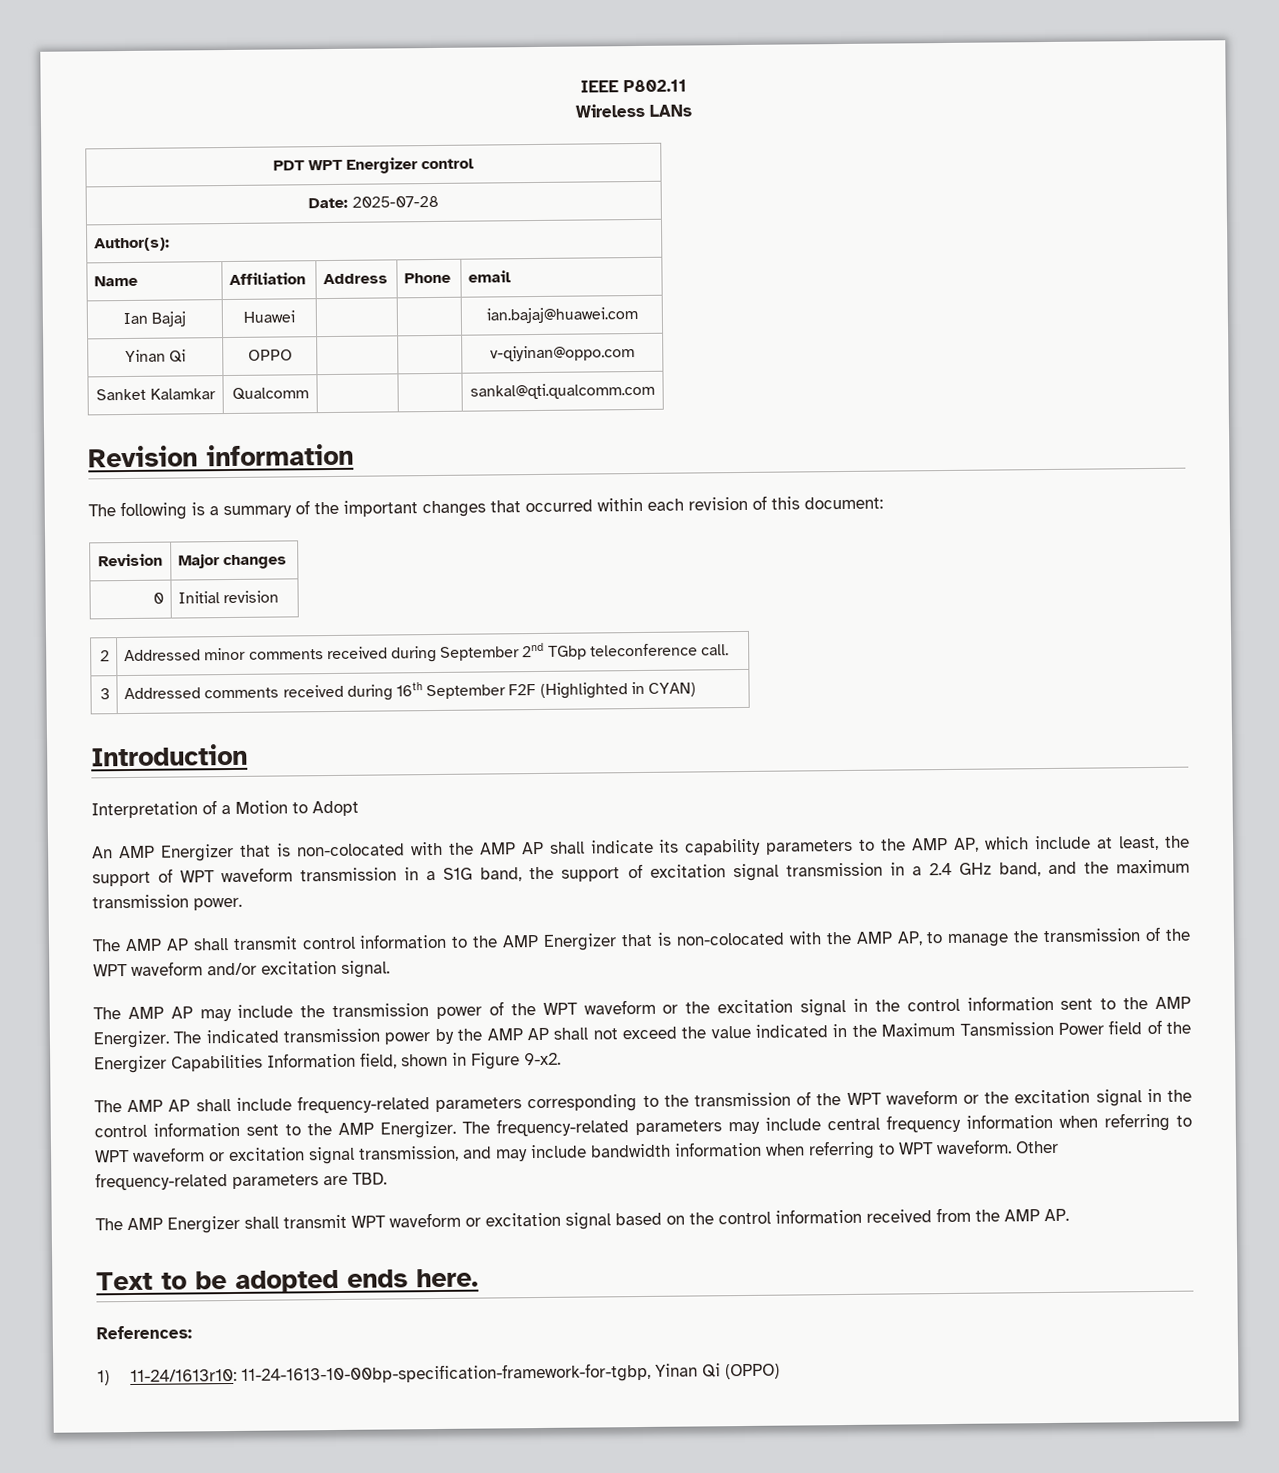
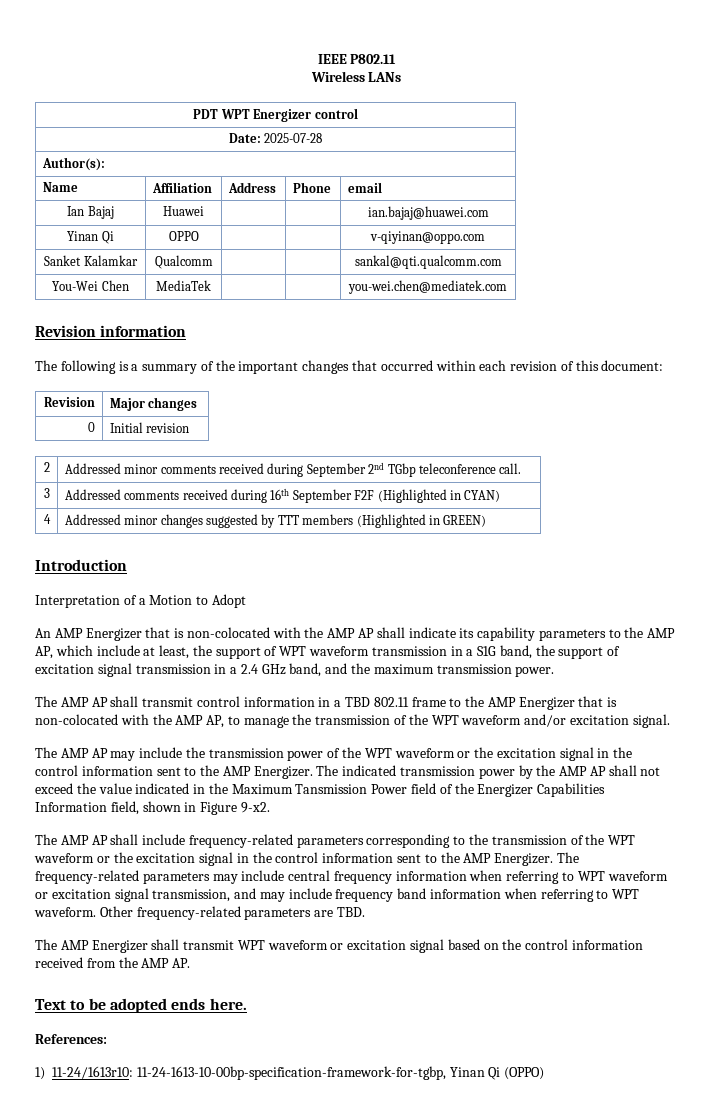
(655, 391) none -> [52,280,129,291] [156,280,211,291] [348,280,507,294] // You-Wei Chen | MediaTek | | | you-wei.chen@mediatek.com
(696, 689) none -> [44,514,52,524] [64,514,487,528] // 4 | Addressed minor changes suggested by TTT members (Highlighted in GREEN)
(448, 941) none -> [318,697,446,707] in a TBD 802.11 frame
[590,1143,671,1158] bandwidth -> [335,888,427,902] frequency band

